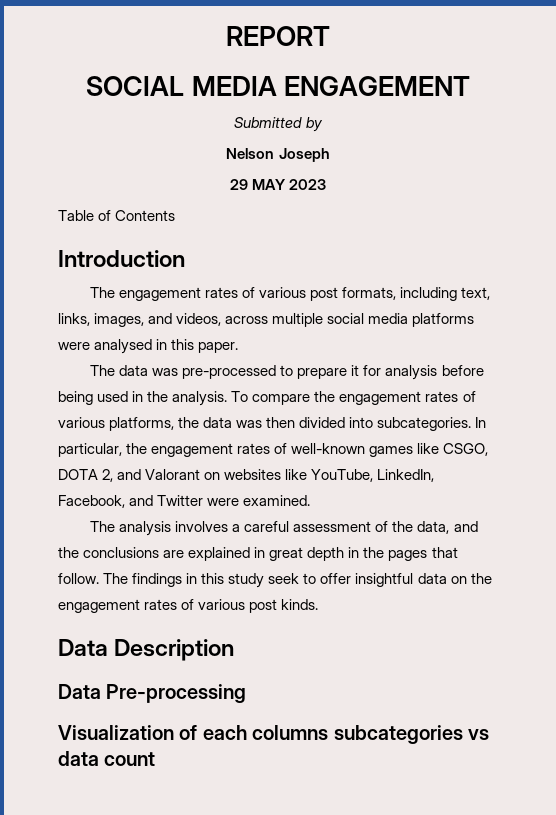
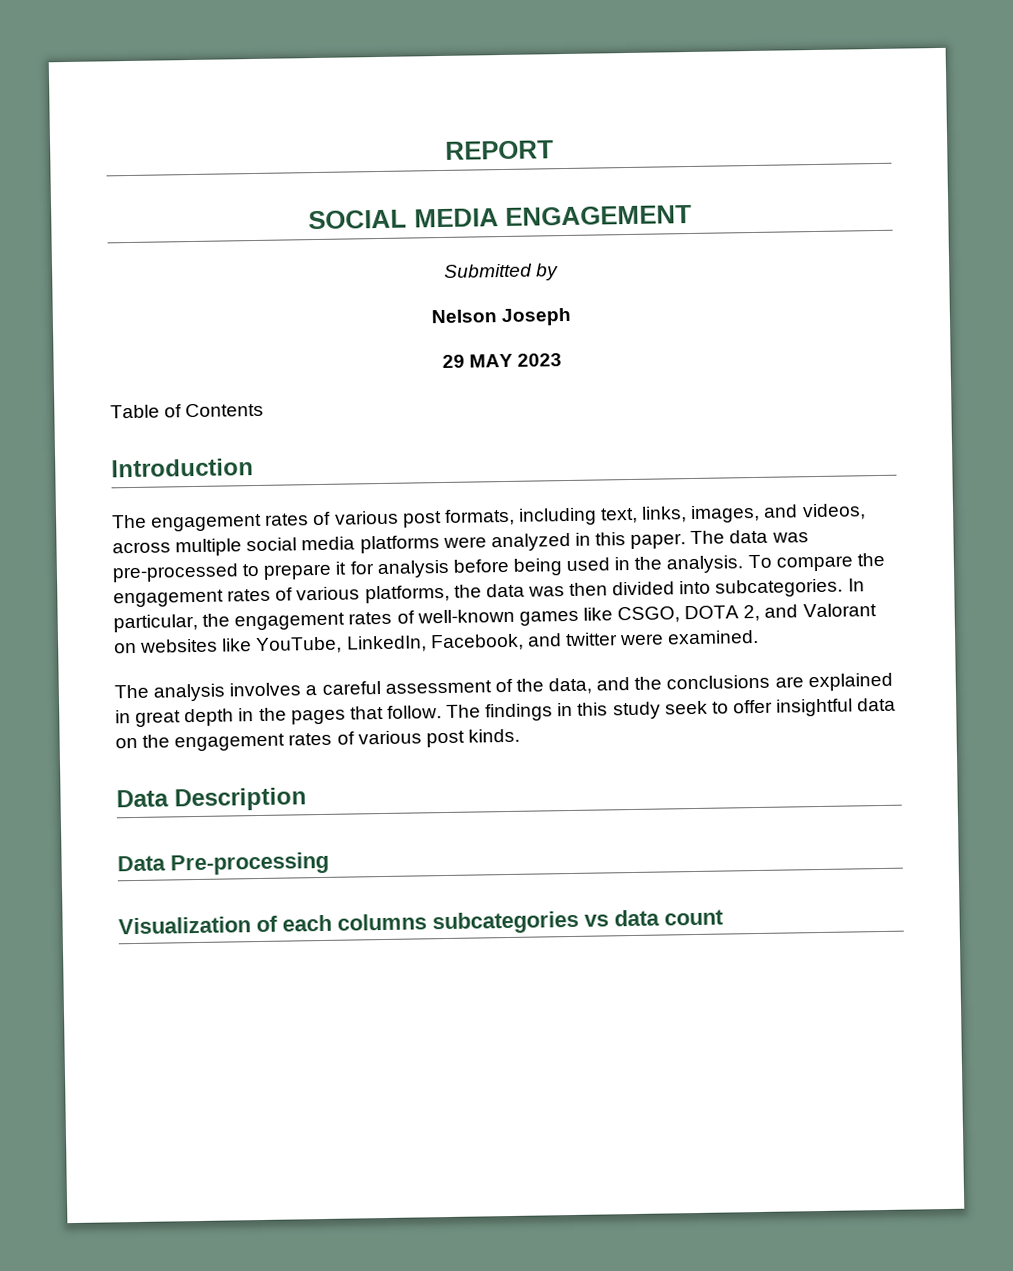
[94,339,153,354] analysed -> [490,532,571,552] analyzed
(239, 347) // -> (687, 541) none
[157,495,204,506] Twitter -> [564,632,618,647] twitter

